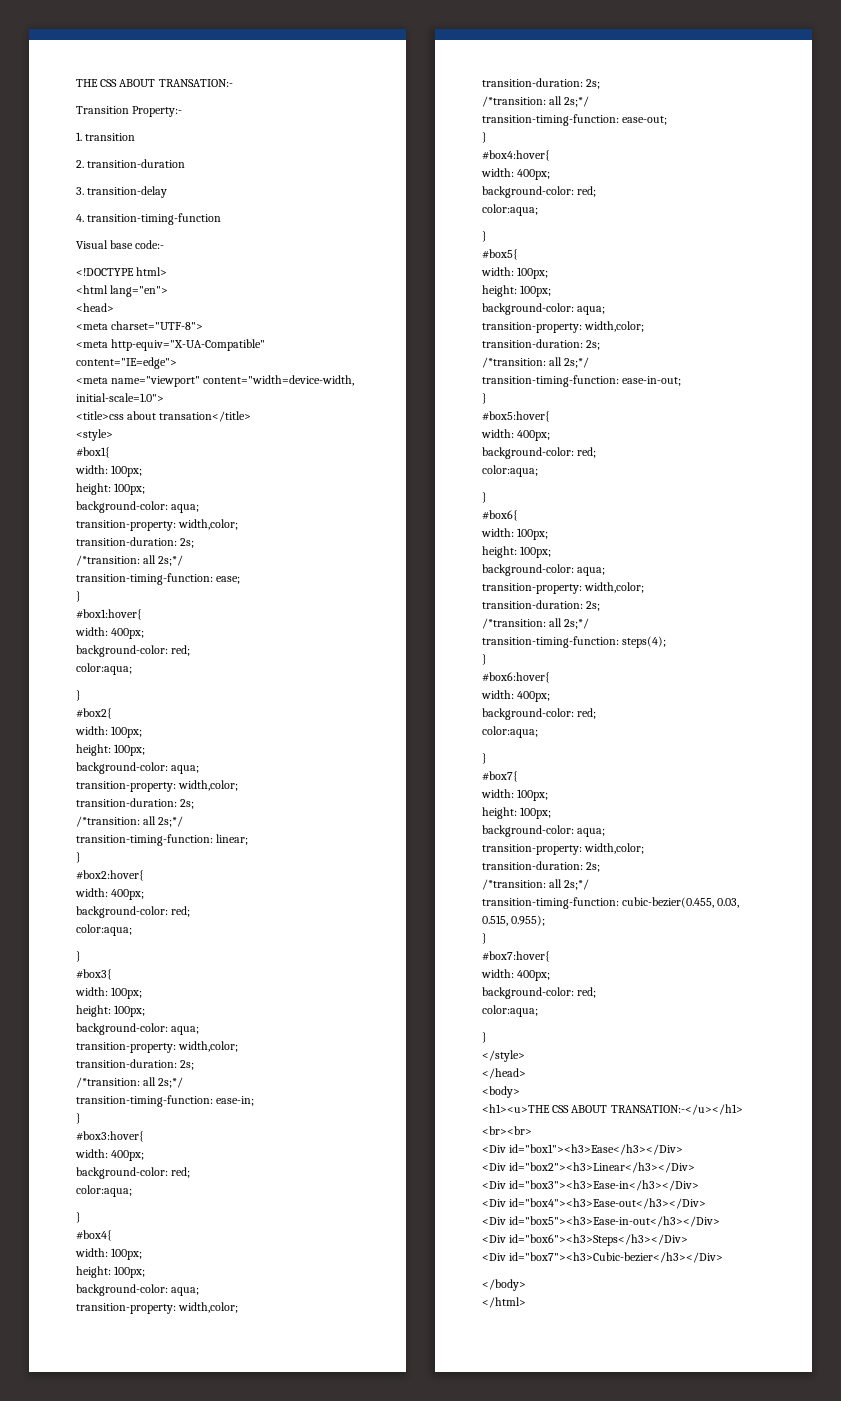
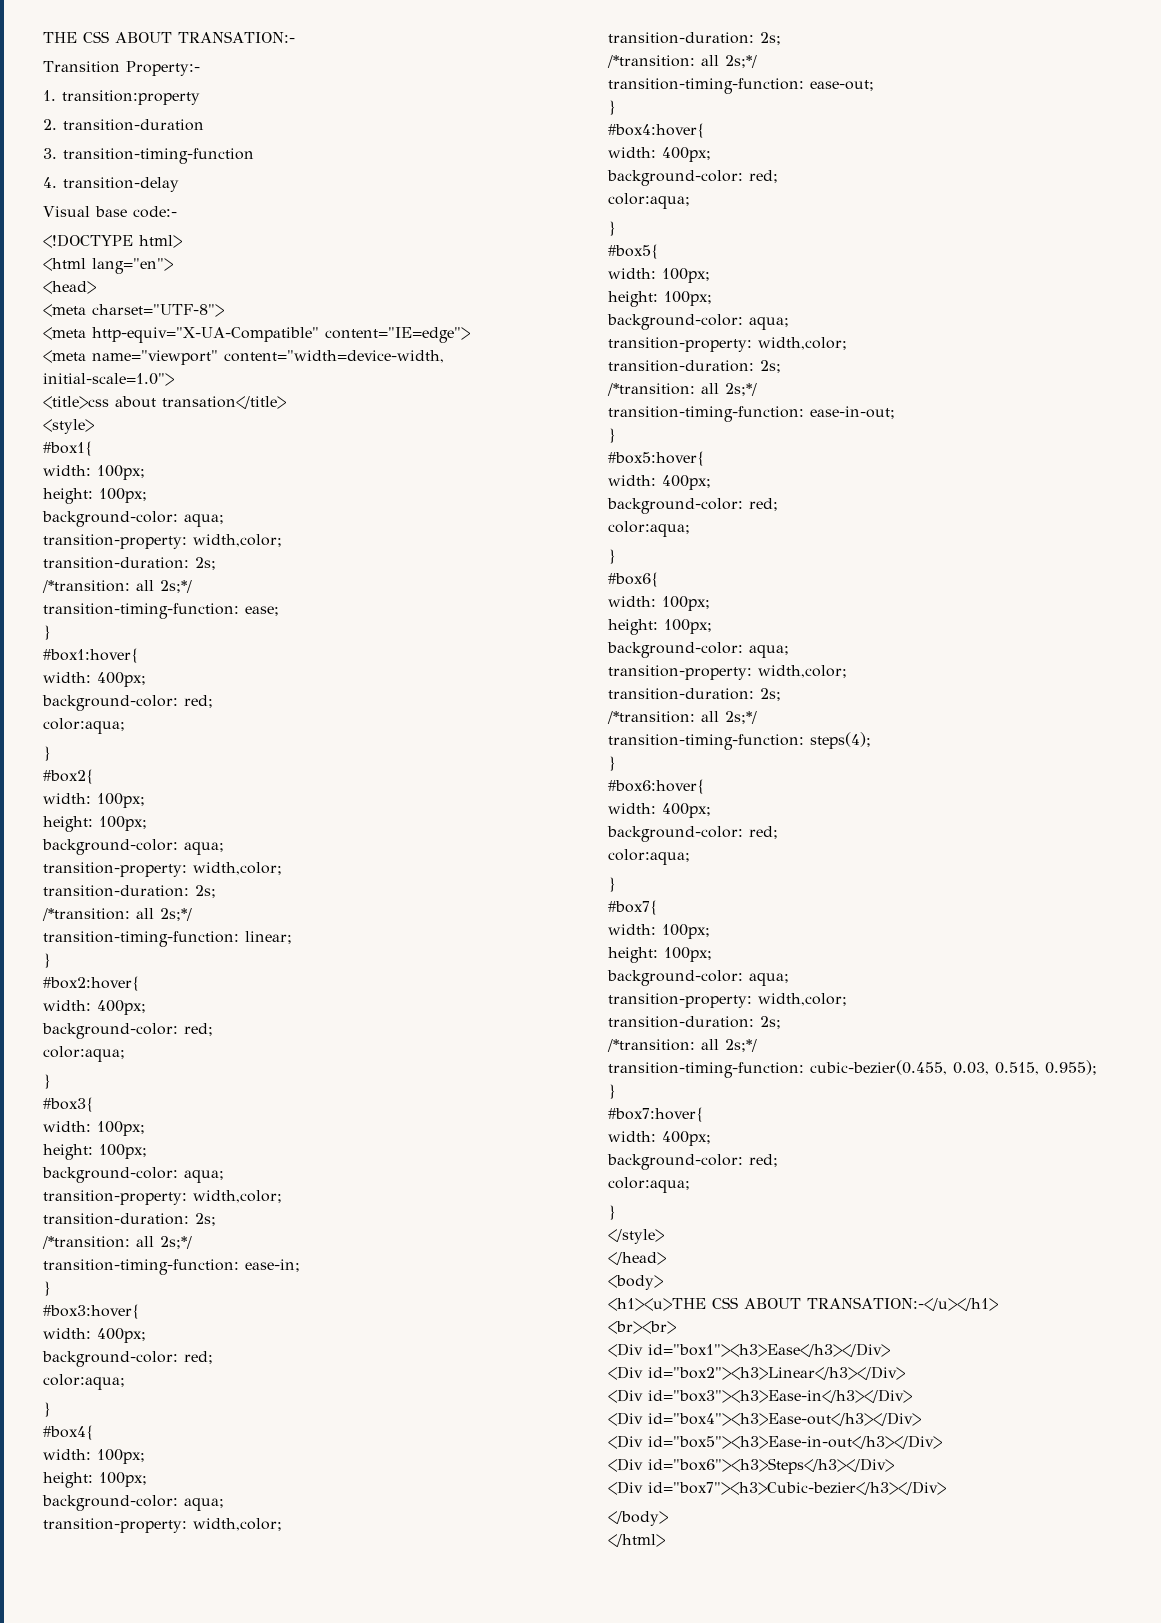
[85,133,136,141] transition -> [62,90,200,105] transition:property
[87,186,168,198] transition-delay -> [63,148,254,164] transition-timing-function
[87,213,222,225] transition-timing-function -> [63,177,179,192] transition-delay

